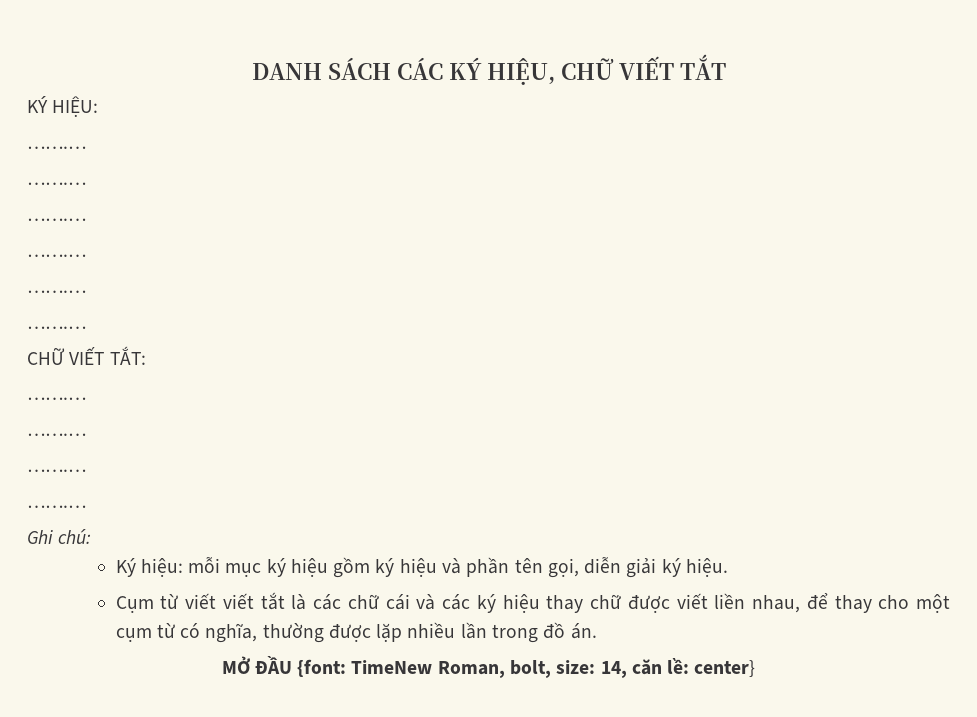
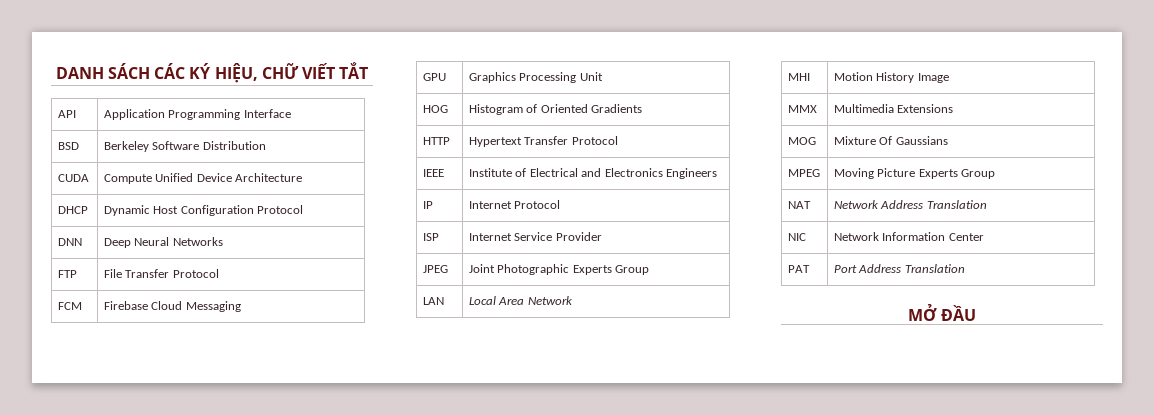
[27,96,99,117] [27,146,86,149] [27,182,86,185] [27,218,86,221] [27,254,86,257] [27,290,86,293] [27,326,86,329] [27,346,146,365] [27,397,86,400] [27,433,86,436] [27,469,86,472] [27,505,86,508] [27,529,92,544] [115,557,728,578] [115,592,950,613] [115,622,597,643] [221,656,756,678] // KÝ HIỆU: // …….… // …….… // …….… // …….… // …….… // …….… // CHỮ VIẾT TẮT: // …….… // …….… // …….… // …….… // Ghi chú: // Ký hiệu: mỗi mục ký hiệu gồm ký hiệu và phần tên gọi, diễn giải ký hiệu. // Cụm từ viết viết tắt là các chữ cái và các ký hiệu thay chữ được viết liền nhau, để thay cho một cụm từ có nghĩa, thường được lặp nhiều lần trong đồ án. // MỞ ĐẦU {font: TimeNew Roman, bolt, size: 14, căn lề: center} -> [57,110,76,118] [103,109,291,120] [57,142,79,150] [103,141,266,152] [57,174,89,182] [103,173,303,184] [57,206,88,214] [103,205,304,216] [57,238,82,246] [103,237,223,248] [57,270,77,278] [103,269,219,278] [57,302,82,310] [103,301,241,312] [422,73,446,81] [468,72,603,83] [422,105,448,113] [468,104,643,115] [422,137,450,145] [468,136,618,147] [422,169,444,177] [468,168,718,179] [422,201,433,209] [468,200,561,209] [422,233,439,241] [468,232,602,241] [422,265,448,273] [468,264,650,275] [422,297,444,305] [468,296,573,305] [787,73,810,81] [833,72,949,83] [787,105,817,113] [833,104,954,113] [787,137,816,145] [833,136,948,145] [787,169,820,177] [833,168,996,179] [787,201,811,209] [833,200,987,209] [787,233,806,241] [833,232,984,241] [787,265,810,273] [833,264,965,273] [908,304,976,321] // API | Application Programming Interface // BSD | Berkeley Software Distribution // CUDA | Compute Unified Device Architecture // DHCP | Dynamic Host Configuration Protocol // DNN | Deep Neural Networks // FTP | File Transfer Protocol // FCM | Firebase Cloud Messaging // GPU | Graphics Processing Unit // HOG | Histogram of Oriented Gradients // HTTP | Hypertext Transfer Protocol // IEEE | Institute of Electrical and Electronics Engineers // IP | Internet Protocol // ISP | Internet Service Provider // JPEG | Joint Photographic Experts Group // LAN | Local Area Network // MHI | Motion History Image // MMX | Multimedia Extensions // MOG | Mixture Of Gaussians // MPEG | Moving Picture Experts Group // NAT | Network Address Translation // NIC | Network Information Center // PAT | Port Address Translation // MỞ ĐẦU

